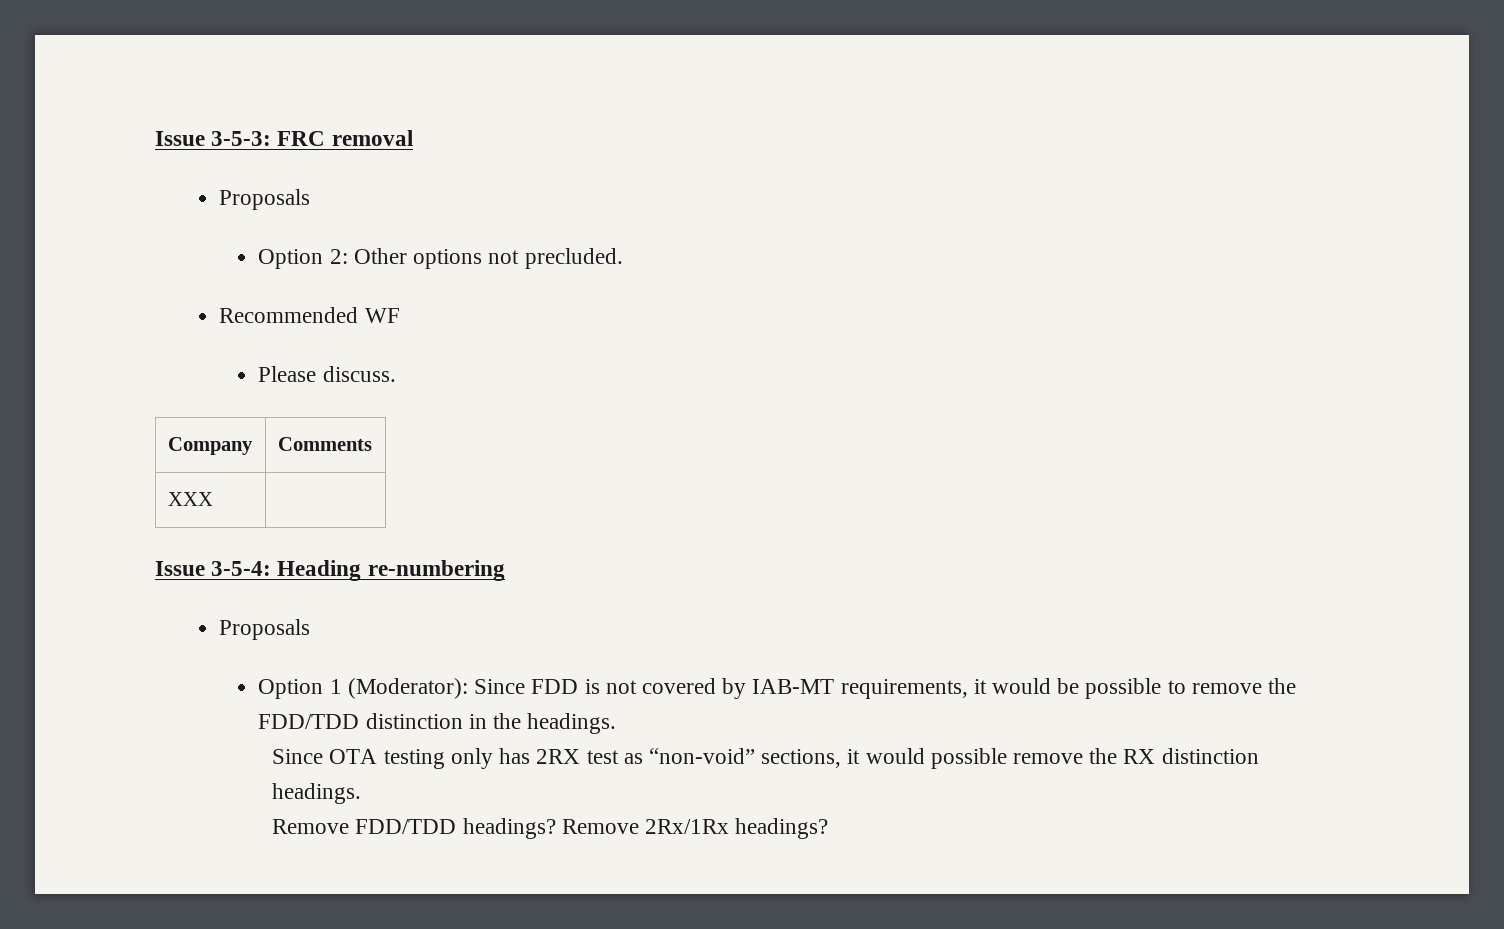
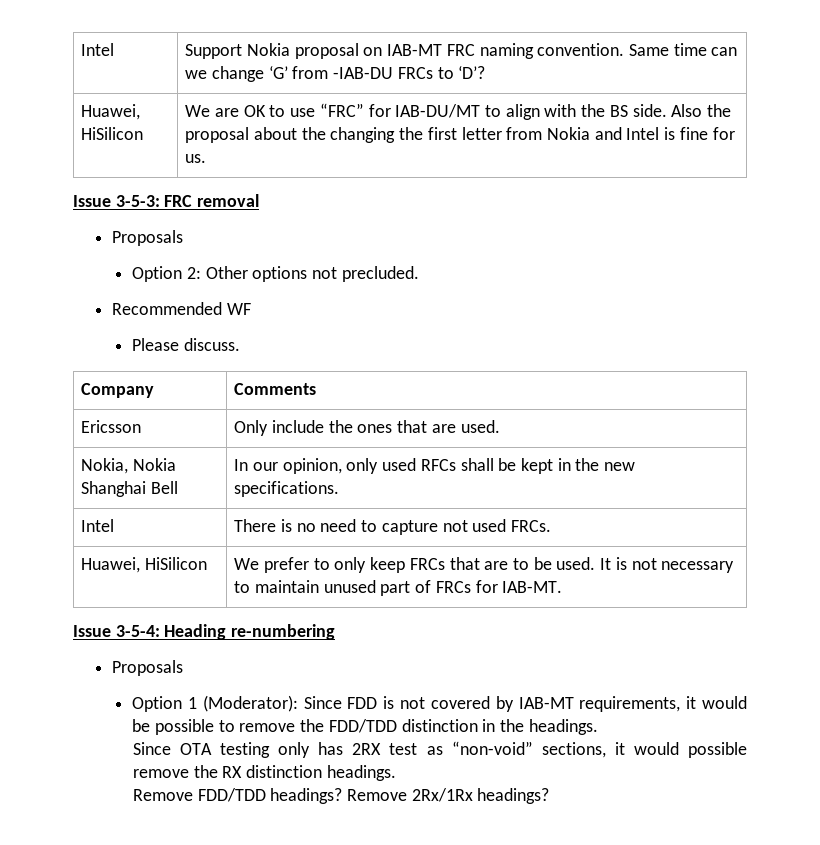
(155, 138) none -> [81,43,115,56] [185,43,738,59] [185,66,486,82] [81,104,141,120] [81,127,144,140] [185,103,732,120] [185,127,735,143] [185,154,207,163] Intel | Support Nokia proposal on IAB-MT FRC naming convention. Same time can we change ‘G’ from -IAB-DU FRCs to ‘D’? // Huawei, HiSilicon | We are OK to use “FRC” for IAB-DU/MT to align with the BS side. Also the proposal about the changing the first letter from Nokia and Intel is fine for us. //
[167,492,213,506] XXX | -> [81,420,142,433] [234,420,500,436] [81,458,176,474] [81,481,178,497] [234,458,636,474] [234,481,340,497] [81,519,115,532] [234,519,551,535] [81,557,207,573] [234,557,735,573] [234,580,563,596] Ericsson | Only include the ones that are used. // Nokia, Nokia Shanghai Bell | In our opinion, only used RFCs shall be kept in the new specifications. // Intel | There is no need to capture not used FRCs. // Huawei, HiSilicon | We prefer to only keep FRCs that are to be used. It is not necessary to maintain unused part of FRCs for IAB-MT.

